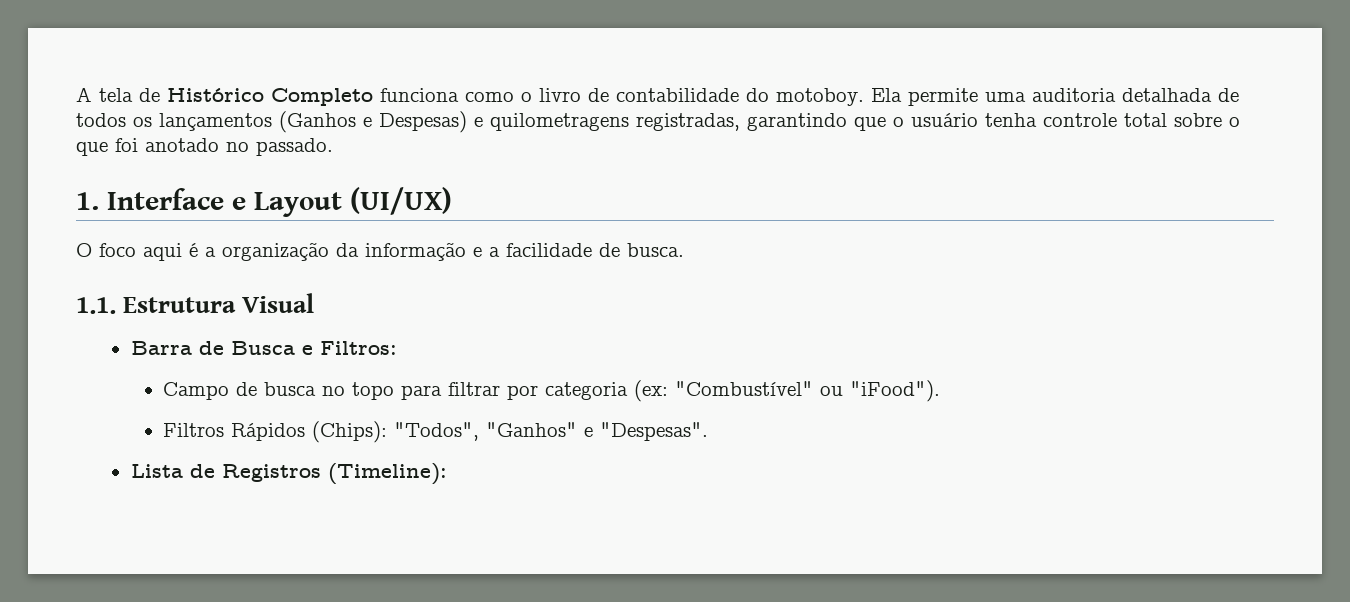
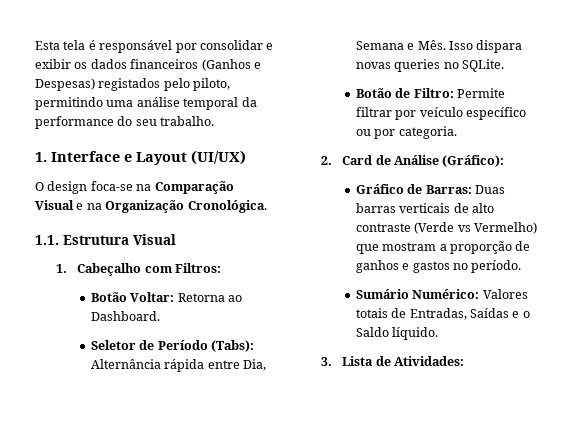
[76,87,1239,106] [76,111,1240,133] [76,138,333,156] A tela de Histórico Completo funciona como o livro de contabilidade do motoboy. Ela permite uma auditoria detalhada de todos os lançamentos (Ganhos e Despesas) e quilometragens registradas, garantindo que o usuário tenha controle total sobre o que foi anotado no passado. -> [35,40,274,53] [35,59,261,71] [35,78,231,91] [35,97,257,110] [35,116,215,129] Esta tela é responsável por consolidar e exibir os dados financeiros (Ganhos e Despesas) registados pelo piloto, permitindo uma análise temporal da performance do seu trabalho.
[99,242,684,261] [76,293,314,314] [130,341,397,355] [162,380,940,402] [162,421,708,443] [130,463,447,485] foco aqui é a organização da informação e a facilidade de busca. // 1.1. Estrutura Visual // Barra de Busca e Filtros: // Campo de busca no topo para filtrar por categoria (ex: "Combustível" ou "iFood"). // Filtros Rápidos (Chips): "Todos", "Ganhos" e "Despesas". // Lista de Registros (Timeline): -> [47,181,234,194] [35,200,267,213] [35,234,176,245] [56,263,221,276] [90,292,243,302] [90,311,160,321] [90,340,255,352] [90,359,267,372] [355,40,523,53] [355,59,505,72] [355,88,506,98] [355,107,527,120] [355,126,457,139] [321,155,505,167] [355,184,506,194] [355,203,495,213] [355,222,538,234] [355,241,531,254] [355,260,522,273] [355,289,528,299] [355,308,530,320] [355,327,439,340] [321,356,464,366] design foca-se na Comparação Visual e na Organização Cronológica. // 1.1. Estrutura Visual // 1. Cabeçalho com Filtros: // Botão Voltar: Retorna ao Dashboard. // Seletor de Período (Tabs): Alternância rápida entre Dia, Semana e Mês. Isso dispara novas queries no SQLite. // Botão de Filtro: Permite filtrar por veículo específico ou por categoria. // 2. Card de Análise (Gráfico): // Gráfico de Barras: Duas barras verticais de alto contraste (Verde vs Vermelho) que mostram a proporção de ganhos e gastos no período. // Sumário Numérico: Valores totais de Entradas, Saídas e o Saldo líquido. // 3. Lista de Atividades:

